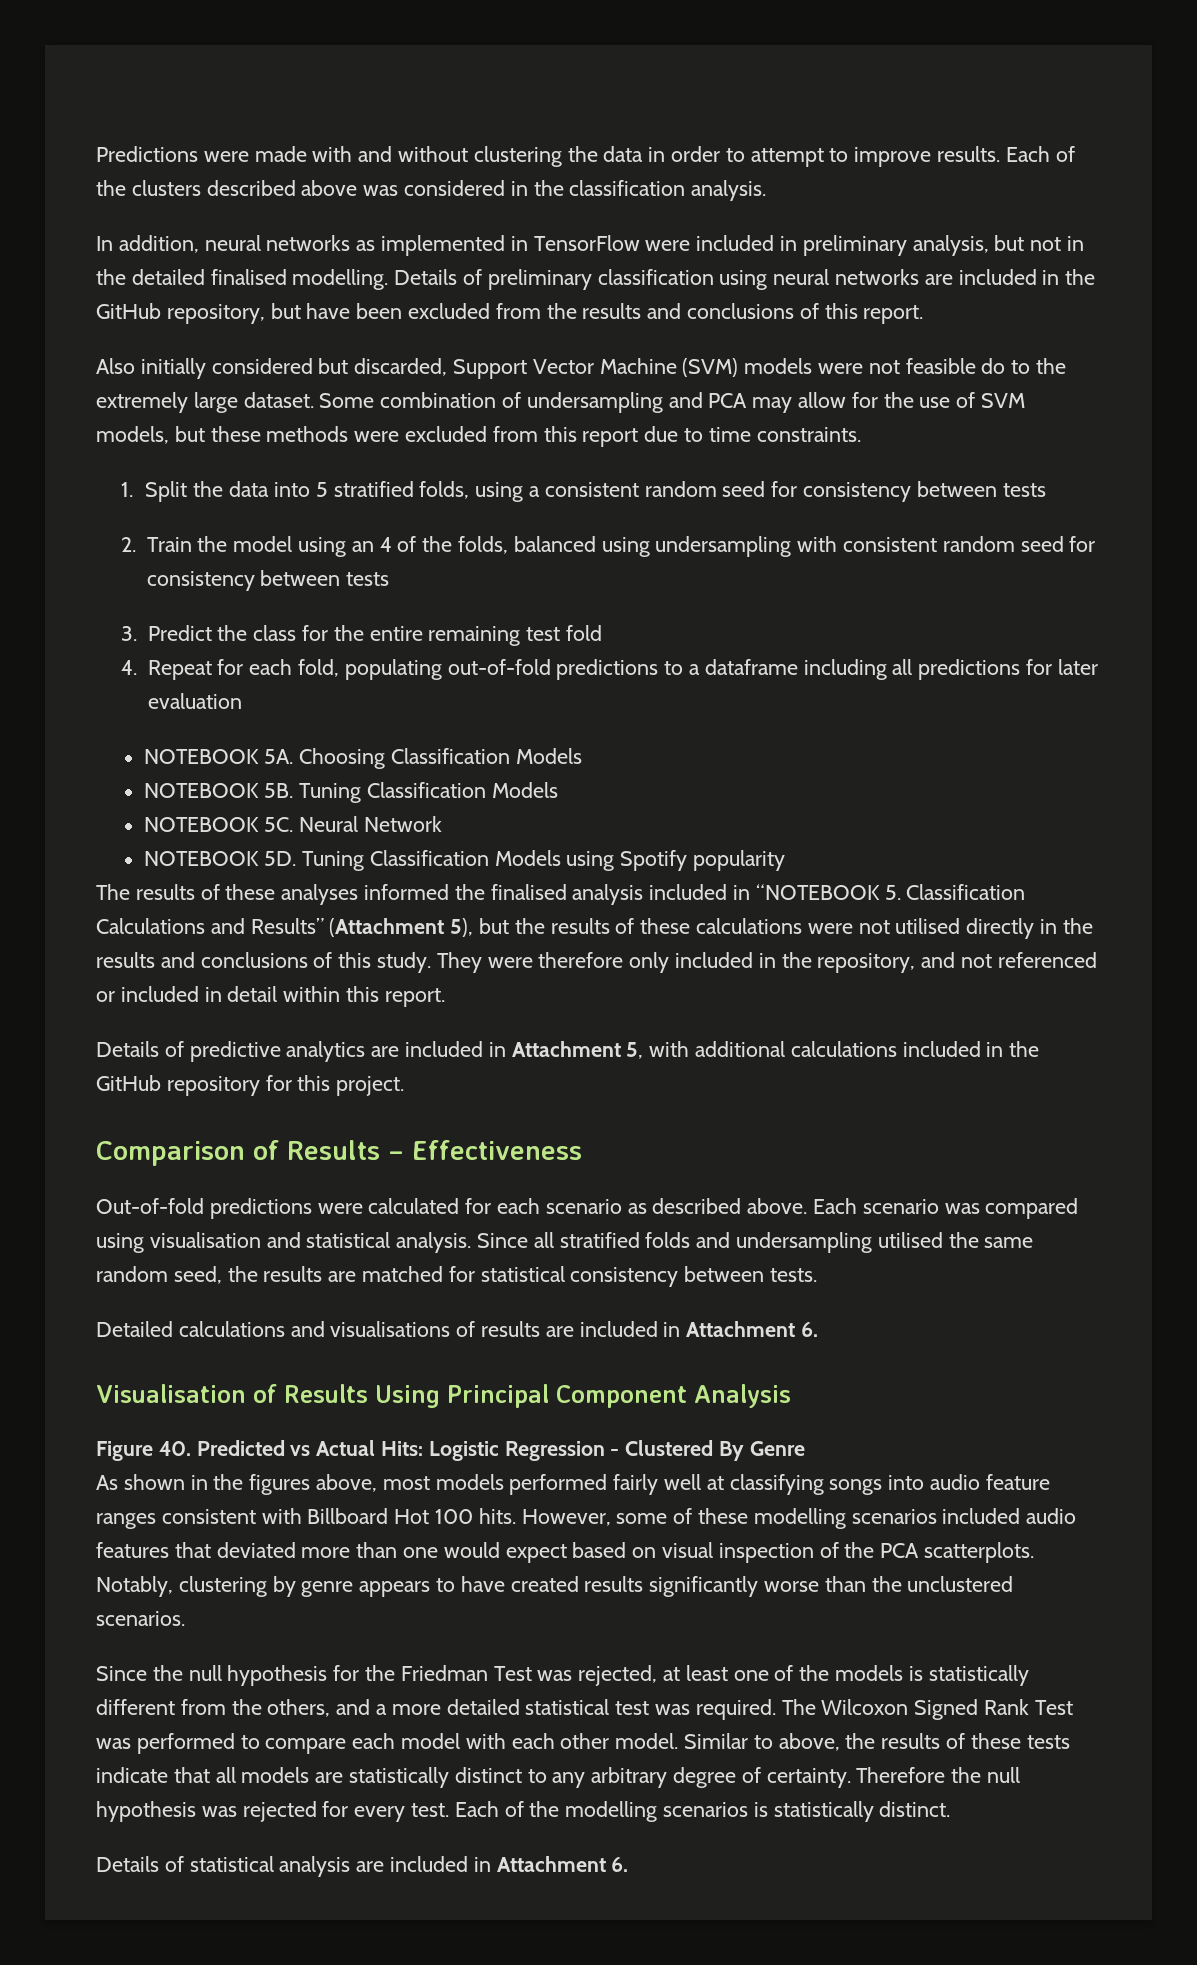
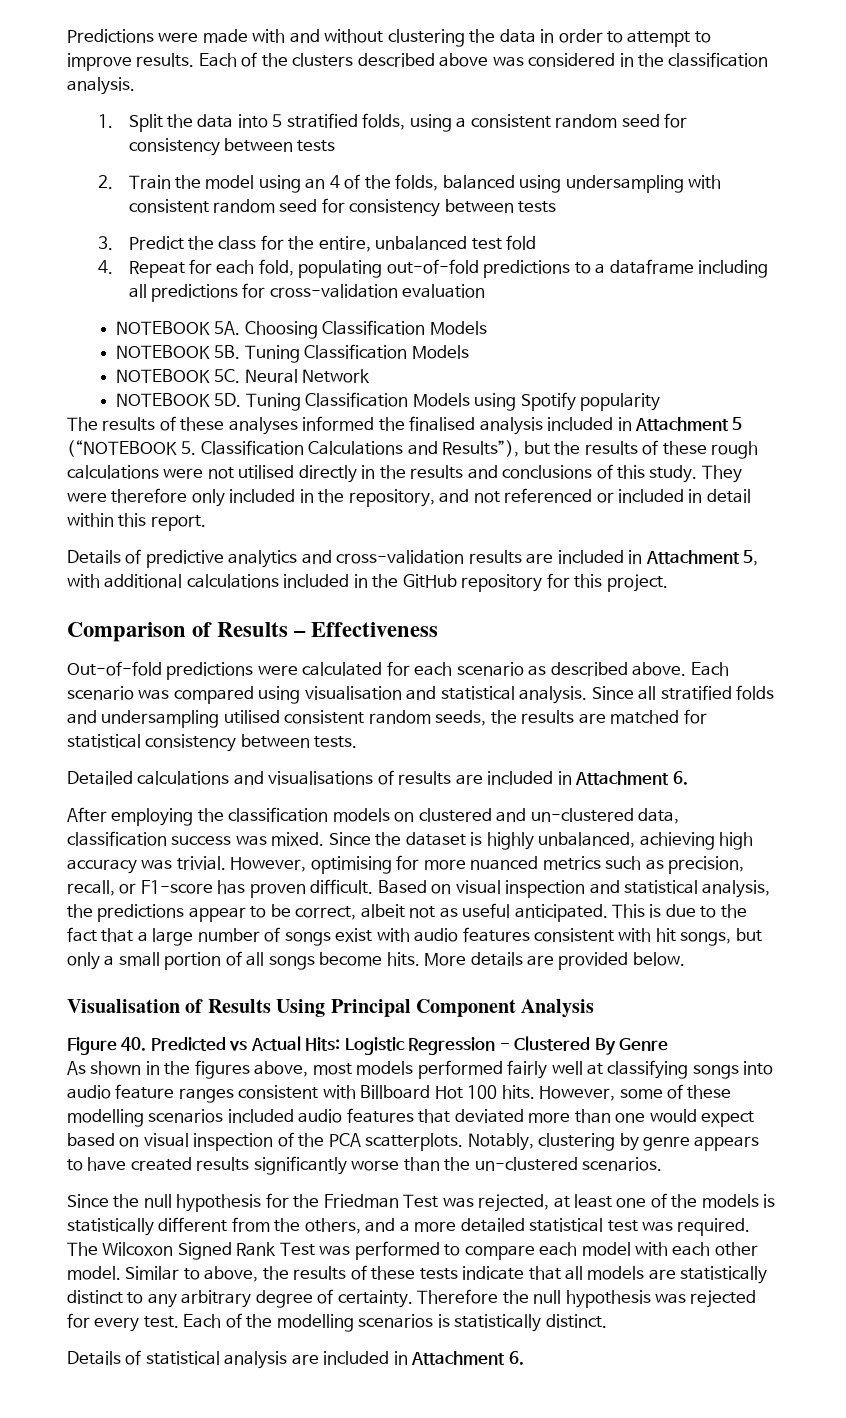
[96,235,1085,256] [96,269,1096,290] [96,303,924,324] [96,358,1067,379] [96,392,1026,413] [96,426,861,447] // In addition, neural networks as implemented in TensorFlow were included in preliminary analysis, but not in the detailed finalised modelling. Details of preliminary classification using neural networks are included in the GitHub repository, but have been excluded from the results and conclusions of this report. // Also initially considered but discarded, Support Vector Machine (SVM) models were not feasible do to the extremely large dataset. Some combination of undersampling and PCA may allow for the use of SVM models, but these methods were excluded from this report due to time constraints. -> (135, 86) none
[369,626,521,646] entire remaining -> [318,236,468,252] entire, unbalanced
[1057,659,1098,675] later -> [269,284,398,298] cross-validation
[755,884,880,900] “NOTEBOOK -> [634,417,743,431] [67,440,177,457] Attachment 5 (“NOTEBOOK
[250,918,474,937] Results” (Attachment 5), -> [442,440,520,457] Results”),
(691, 926) none -> [710,441,758,459] rough
(366, 1051) none -> [301,550,522,564] and cross-validation results
[948,1232,1034,1248] [96,1266,222,1284] the same random seed, -> [284,710,487,726] consistent random seeds,
(819, 1329) none -> [67,807,680,826] [67,831,753,850] [67,855,744,874] [67,879,771,898] [67,903,747,922] [67,927,762,946] [67,951,685,970] // After employing the classification models on clustered and un-clustered data, classification success was mixed. Since the dataset is highly unbalanced, achieving high accuracy was trivial. However, optimising for more nuanced metrics such as precision, recall, or F1-score has proven difficult. Based on visual inspection and statistical analysis, the predictions appear to be correct, albeit not as useful anticipated. This is due to the fact that a large number of songs exist with audio features consistent with hit songs, but only a small portion of all songs become hits. More details are provided below.
[907,1576,1014,1592] unclustered -> [474,1157,578,1171] un-clustered

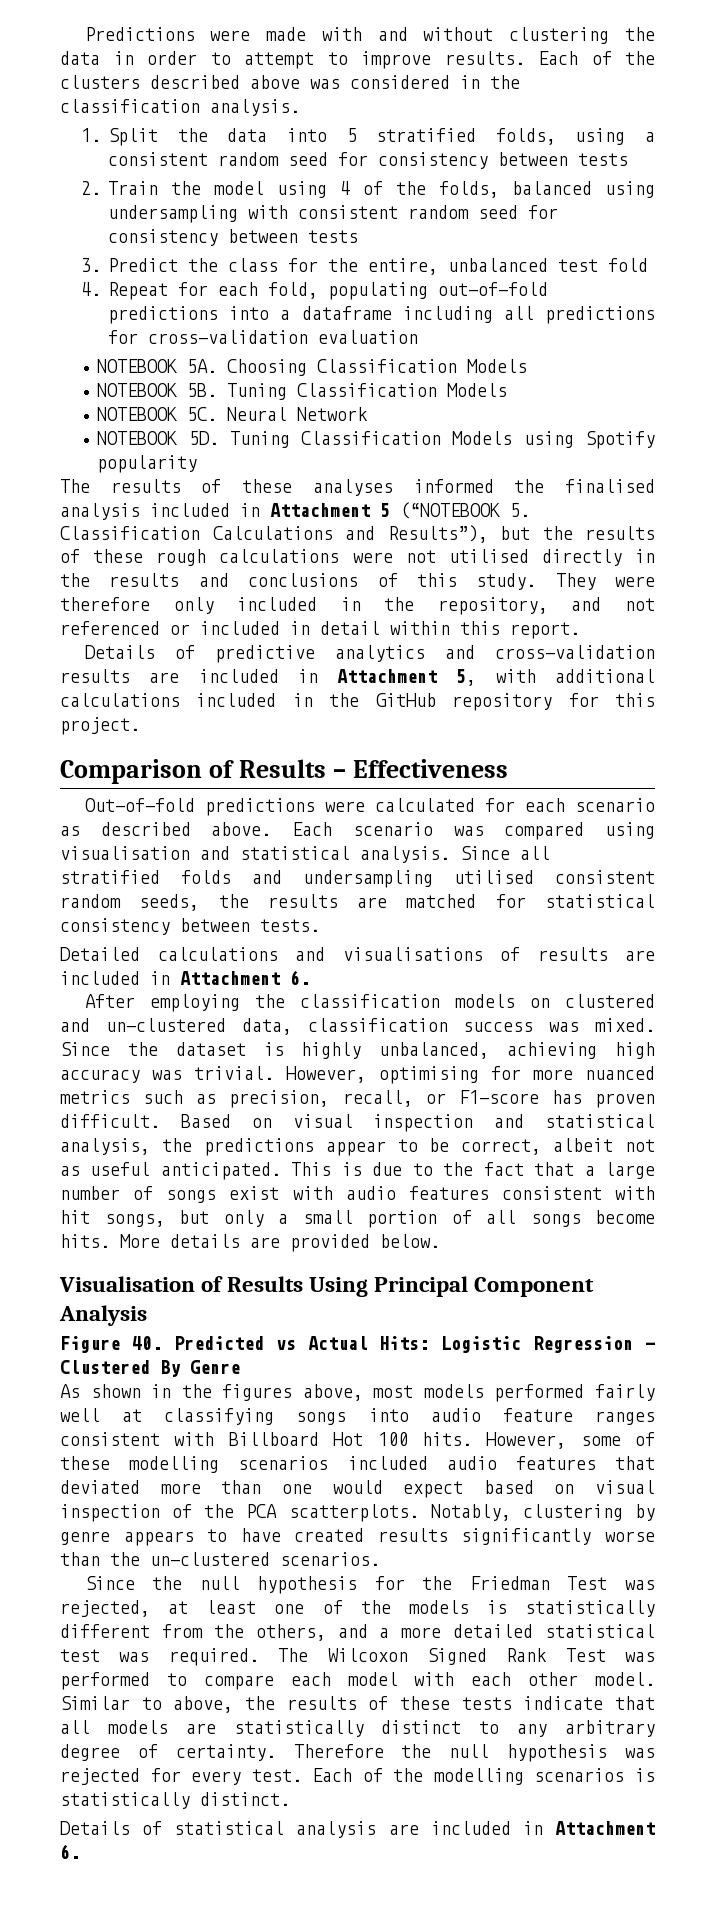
[305,178,326,189] an -> (328, 189) none
[574,262,591,274] to -> [229,306,270,320] into

